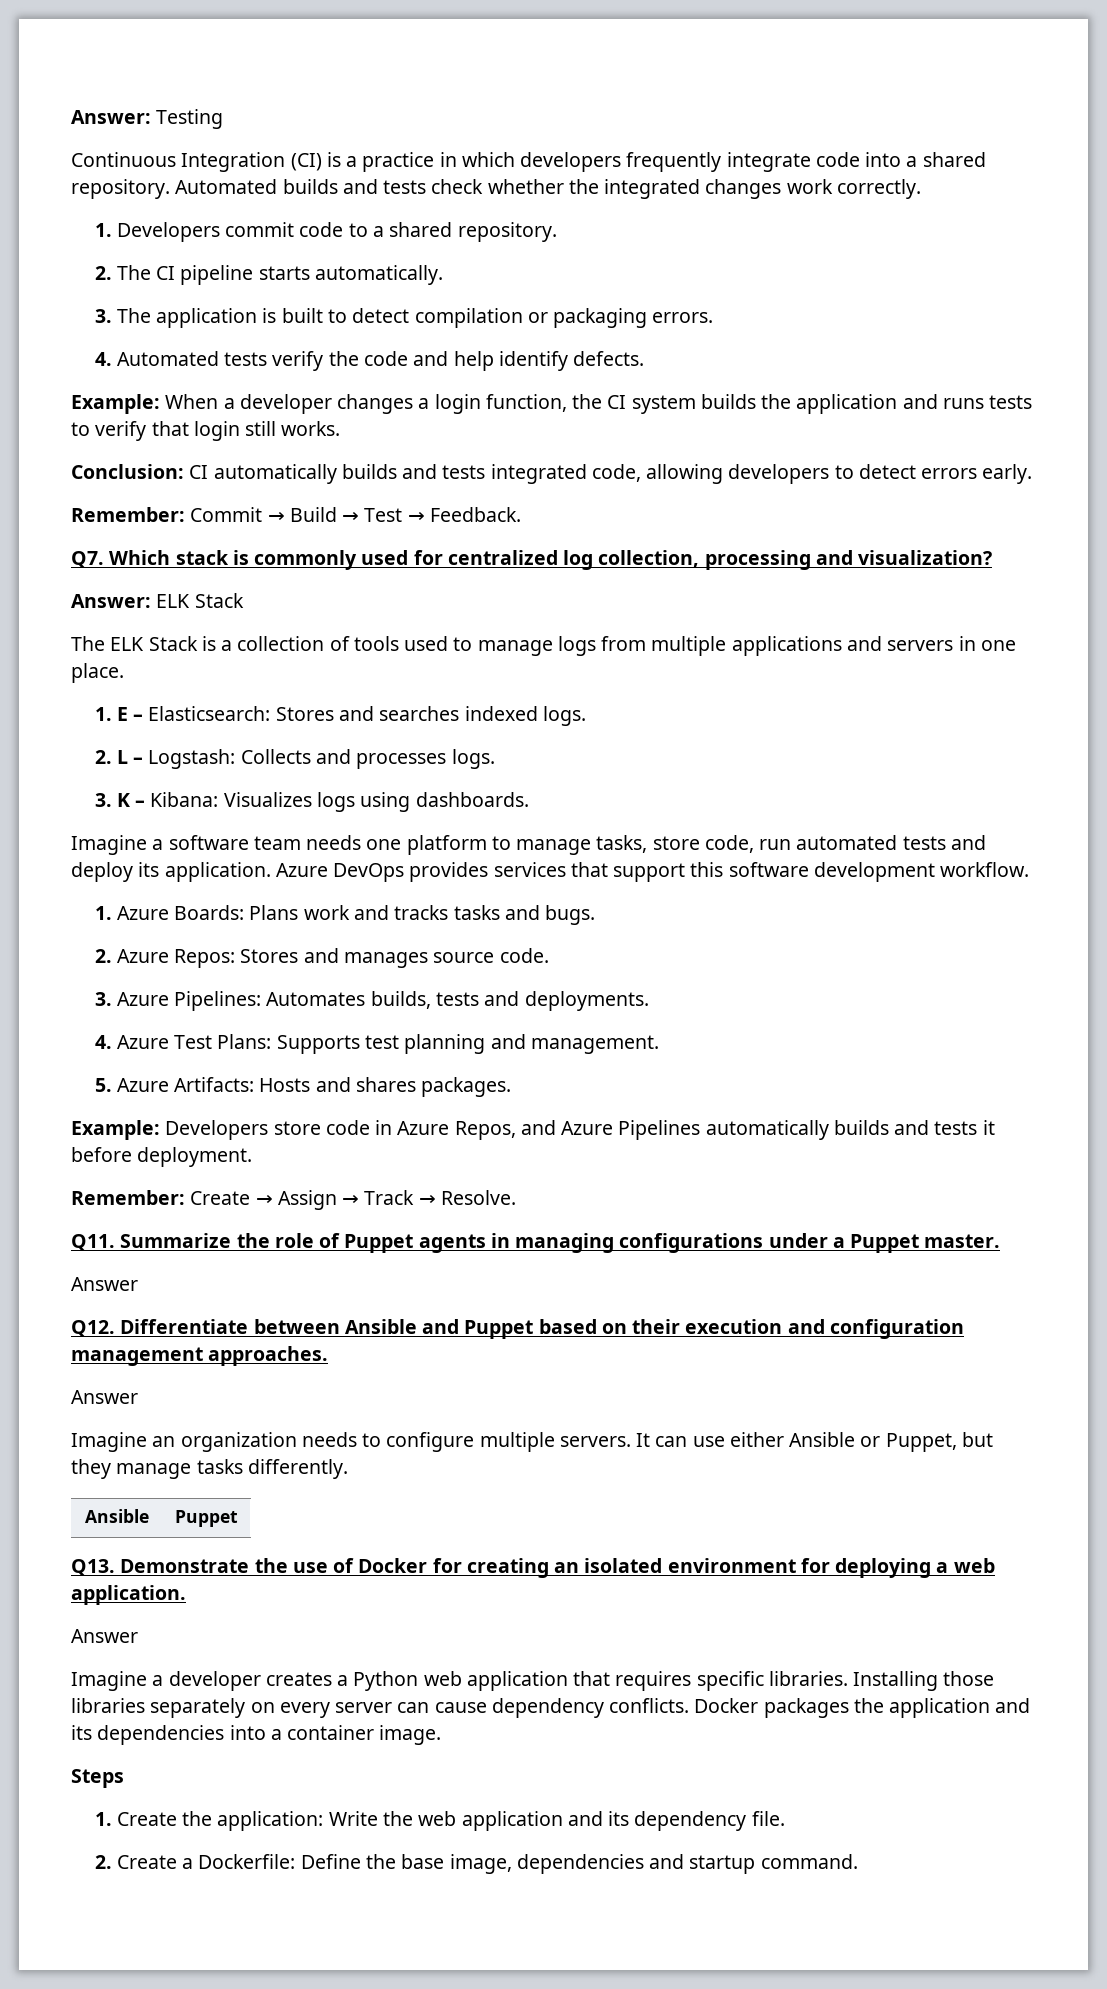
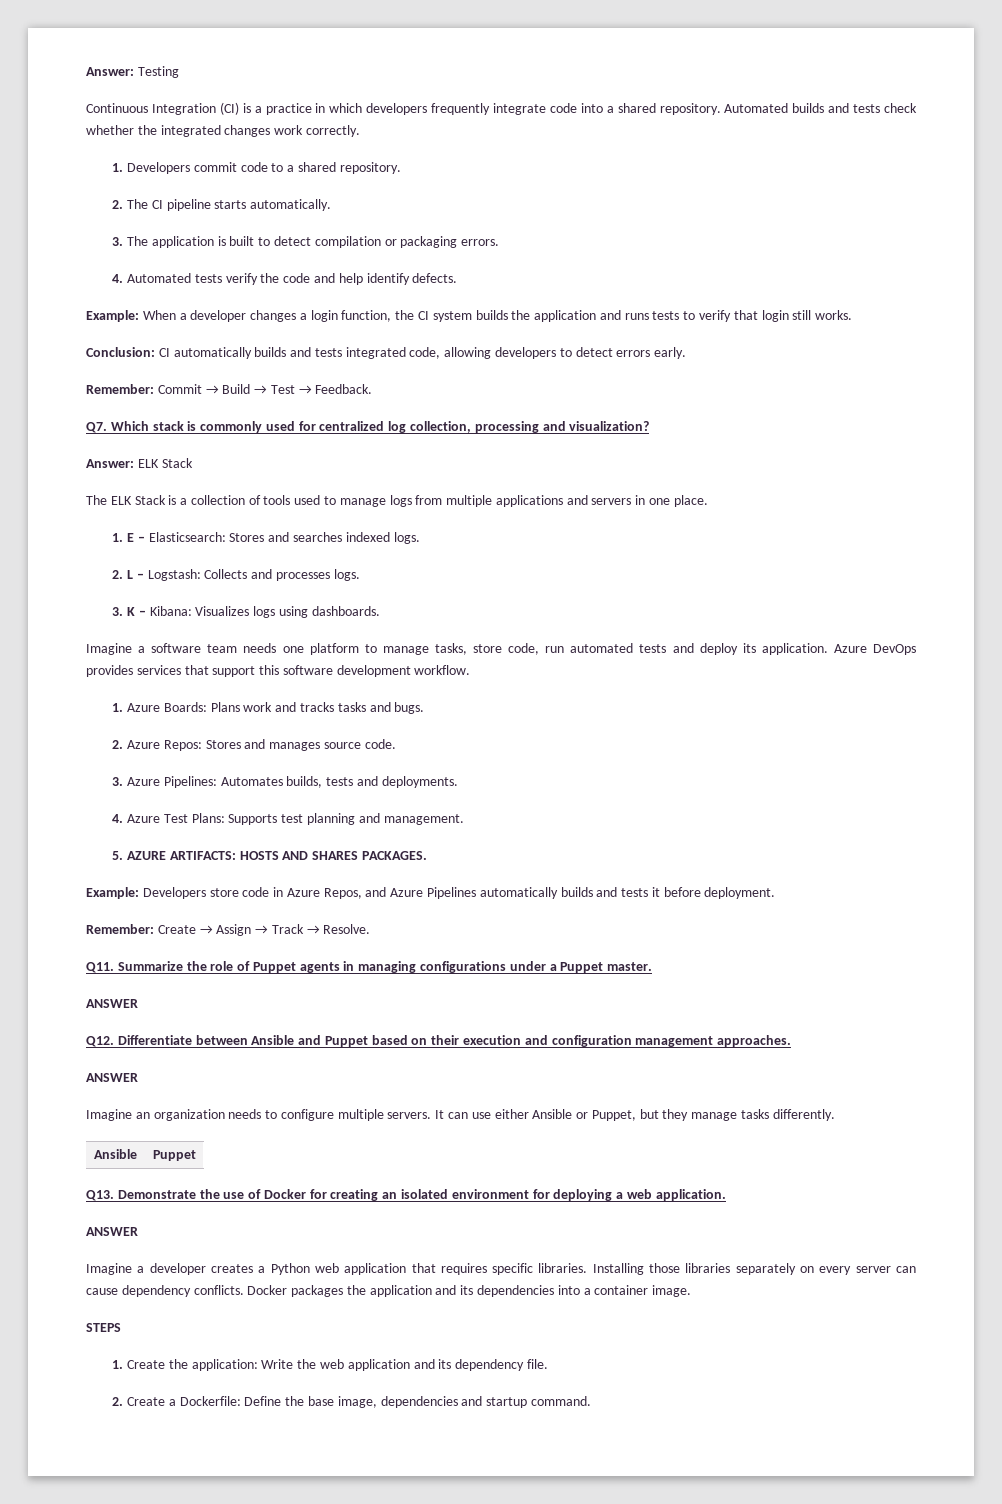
[116,1077,512,1097] Azure Artifacts: Hosts and shares packages. -> [127,851,427,860] AZURE ARTIFACTS: HOSTS AND SHARES PACKAGES.
[71,1277,138,1291] Answer -> [86,999,138,1008] ANSWER
[71,1390,138,1404] Answer -> [86,1073,138,1082] ANSWER
[71,1629,138,1643] Answer -> [86,1227,138,1236] ANSWER
[71,1769,124,1788] Steps -> [86,1323,121,1332] STEPS

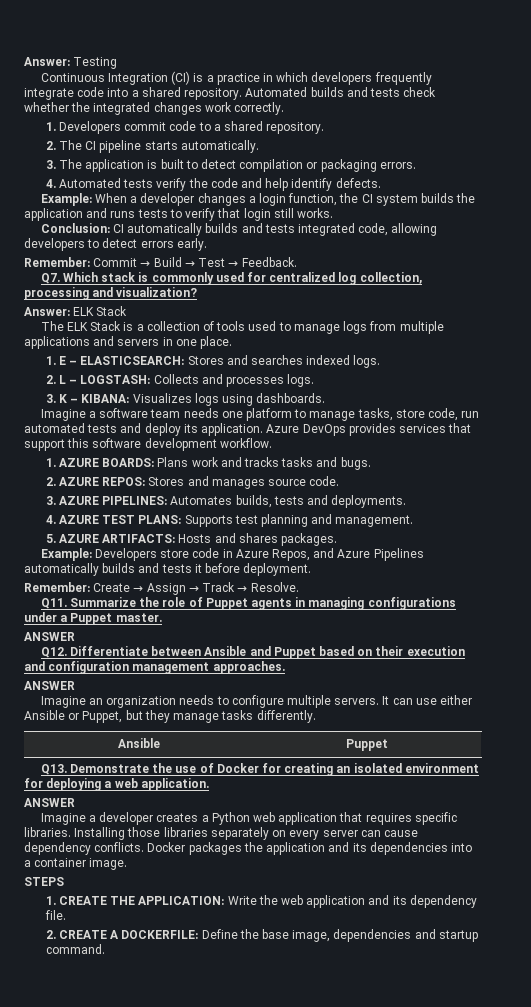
[148,532,226,542] Elasticsearch: -> [80,356,185,365] ELASTICSEARCH:
[147,569,201,581] Logstash: -> [80,375,151,384] LOGSTASH:
[149,606,192,616] Kibana: -> [81,394,130,403] KIBANA:
[127,702,207,712] Azure Boards: -> [58,458,155,467] AZURE BOARDS:
[127,740,202,751] Azure Repos: -> [58,477,146,486] AZURE REPOS:
[127,776,217,788] Azure Pipelines: -> [58,496,168,505] AZURE PIPELINES:
[127,813,225,823] Azure Test Plans: -> [58,515,182,524] AZURE TEST PLANS:
[239,851,427,860] HOSTS AND SHARES PACKAGES. -> [178,533,337,546] Hosts and shares packages.
[127,1359,258,1371] Create the application: -> [58,896,225,905] CREATE THE APPLICATION:
[127,1396,241,1406] Create a Dockerfile: -> [58,930,199,939] CREATE A DOCKERFILE:

